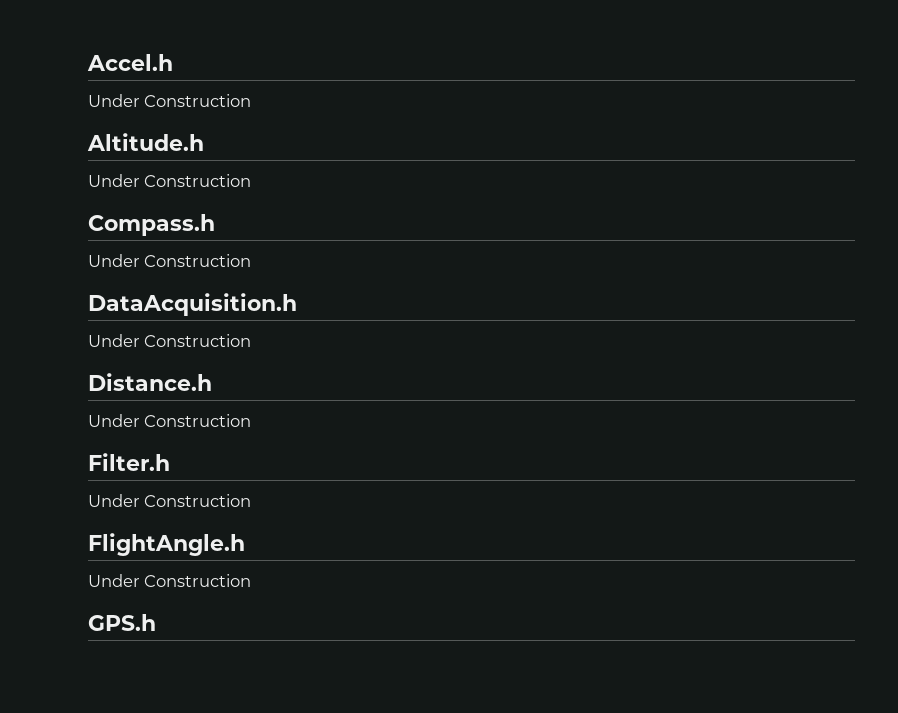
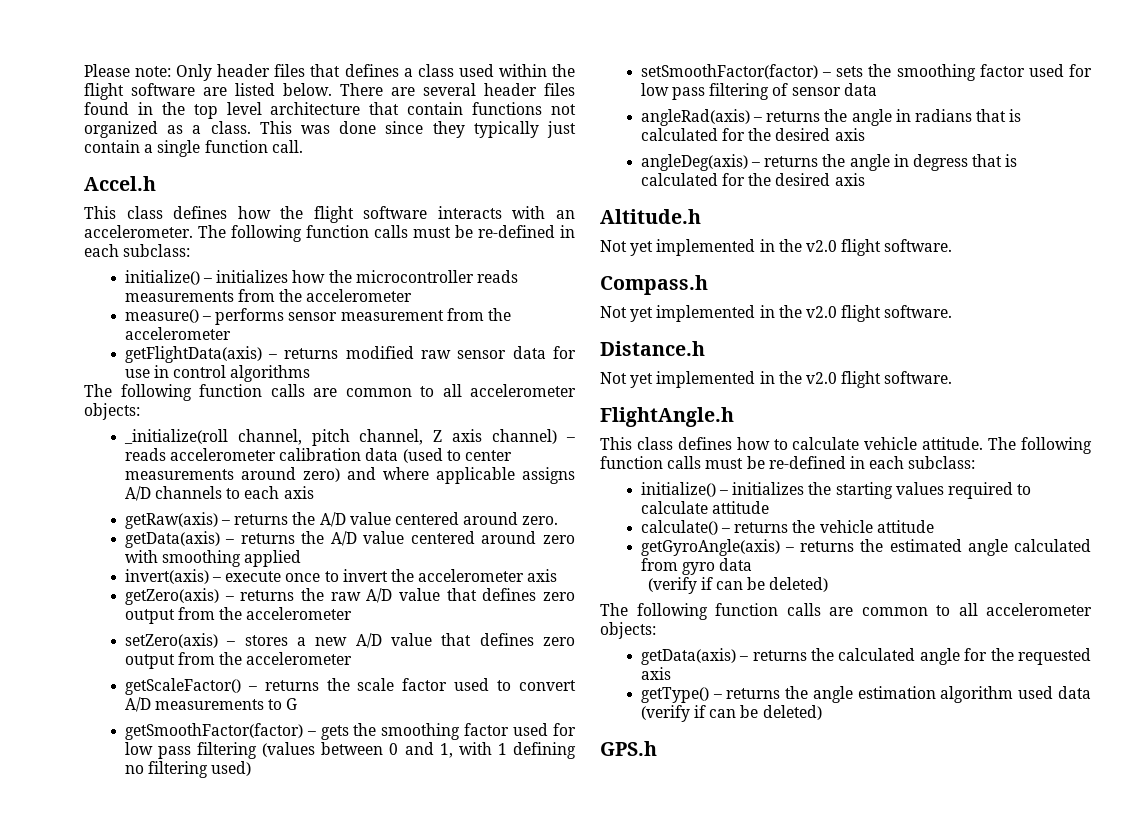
[87,54,173,71] [88,94,252,107] [87,133,204,151] [88,174,252,187] [88,214,215,236] [88,254,252,267] [88,293,297,316] [88,334,252,347] [88,373,212,391] [88,414,252,427] [88,453,170,471] [88,494,252,507] [88,533,245,556] [88,574,252,587] Accel.h // Under Construction // Altitude.h // Under Construction // Compass.h // Under Construction // DataAcquisition.h // Under Construction // Distance.h // Under Construction // Filter.h // Under Construction // FlightAngle.h // Under Construction -> [84,64,575,81] [84,83,575,100] [84,102,577,119] [84,121,576,138] [84,140,303,157] [84,176,156,191] [84,206,575,223] [84,225,575,242] [84,244,191,257] [124,270,518,285] [124,289,413,302] [124,308,511,325] [124,327,231,340] [124,346,576,363] [124,365,311,382] [84,384,576,401] [84,403,140,420] [123,429,575,446] [124,448,512,463] [124,467,575,484] [124,486,314,501] [124,512,559,529] [124,531,575,548] [124,550,302,567] [124,569,558,584] [124,588,575,605] [124,607,353,624] [124,633,575,648] [124,652,353,669] [124,678,576,695] [124,697,298,712] [124,723,576,740] [124,742,576,759] [124,761,252,778] [640,64,1092,81] [640,83,877,100] [640,109,1022,126] [640,128,865,141] [640,154,1018,171] [640,173,865,186] [600,209,701,224] [600,239,953,256] [600,275,708,295] [600,305,953,322] [600,341,705,356] [600,371,953,388] [600,407,734,427] [600,437,1092,454] [600,456,976,469] [640,482,1032,499] [640,501,770,514] [640,520,934,535] [640,539,1091,556] [640,558,753,575] [647,577,829,594] [600,603,1092,620] [600,622,656,639] [640,648,1091,665] [640,667,671,680] [640,686,1091,703] [640,705,822,722] Please note: Only header files that defines a class used within the flight software are listed below. There are several header files found in the top level architecture that contain functions not organized as a class. This was done since they typically just contain a single function call. // Accel.h // This class defines how the flight software interacts with an accelerometer. The following function calls must be re-defined in each subclass: // initialize() – initializes how the microcontroller reads measurements from the accelerometer // measure() – performs sensor measurement from the accelerometer // getFlightData(axis) – returns modified raw sensor data for use in control algorithms // The following function calls are common to all accelerometer objects: // _initialize(roll channel, pitch channel, Z axis channel) – reads accelerometer calibration data (used to center measurements around zero) and where applicable assigns A/D channels to each axis // getRaw(axis) – returns the A/D value centered around zero. // getData(axis) – returns the A/D value centered around zero with smoothing applied // invert(axis) – execute once to invert the accelerometer axis // getZero(axis) – returns the raw A/D value that defines zero output from the accelerometer // setZero(axis) – stores a new A/D value that defines zero output from the accelerometer // getScaleFactor() – returns the scale factor used to convert A/D measurements to G // getSmoothFactor(factor) – gets the smoothing factor used for low pass filtering (values between 0 and 1, with 1 defining no filtering used) // setSmoothFactor(factor) – sets the smoothing factor used for low pass filtering of sensor data // angleRad(axis) – returns the angle in radians that is calculated for the desired axis // angleDeg(axis) – returns the angle in degress that is calculated for the desired axis // Altitude.h // Not yet implemented in the v2.0 flight software. // Compass.h // Not yet implemented in the v2.0 flight software. // Distance.h // Not yet implemented in the v2.0 flight software. // FlightAngle.h // This class defines how to calculate vehicle attitude. The following function calls must be re-defined in each subclass: // initialize() – initializes the starting values required to calculate attitude // calculate() – returns the vehicle attitude // getGyroAngle(axis) – returns the estimated angle calculated from gyro data // (verify if can be deleted) // The following function calls are common to all accelerometer objects: // getData(axis) – returns the calculated angle for the requested axis // getType() – returns the angle estimation algorithm used data (verify if can be deleted)

